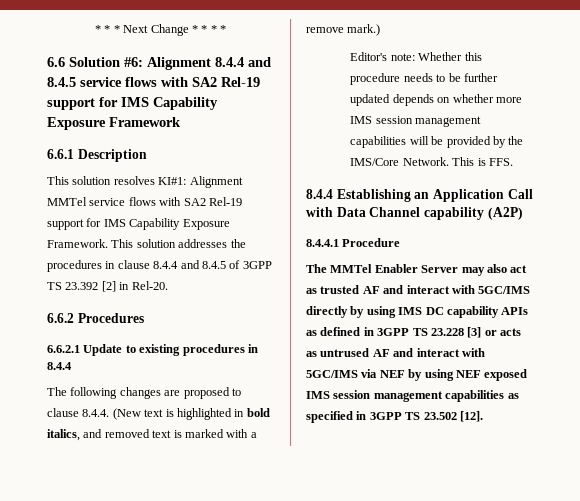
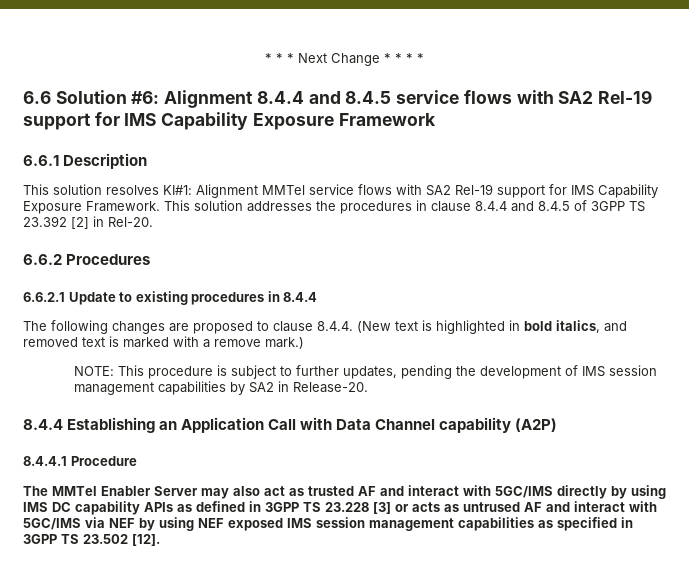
[350,52,482,61] [350,73,498,85] [350,94,522,106] [350,116,482,127] [350,136,524,148] [350,157,513,166] Editor's note: Whether this procedure needs to be further updated depends on whether more IMS session management capabilities will be provided by the IMS/Core Network. This is FFS. -> [73,365,657,379] [73,381,368,395] NOTE: This procedure is subject to further updates, pending the development of IMS session management capabilities by SA2 in Release-20.

